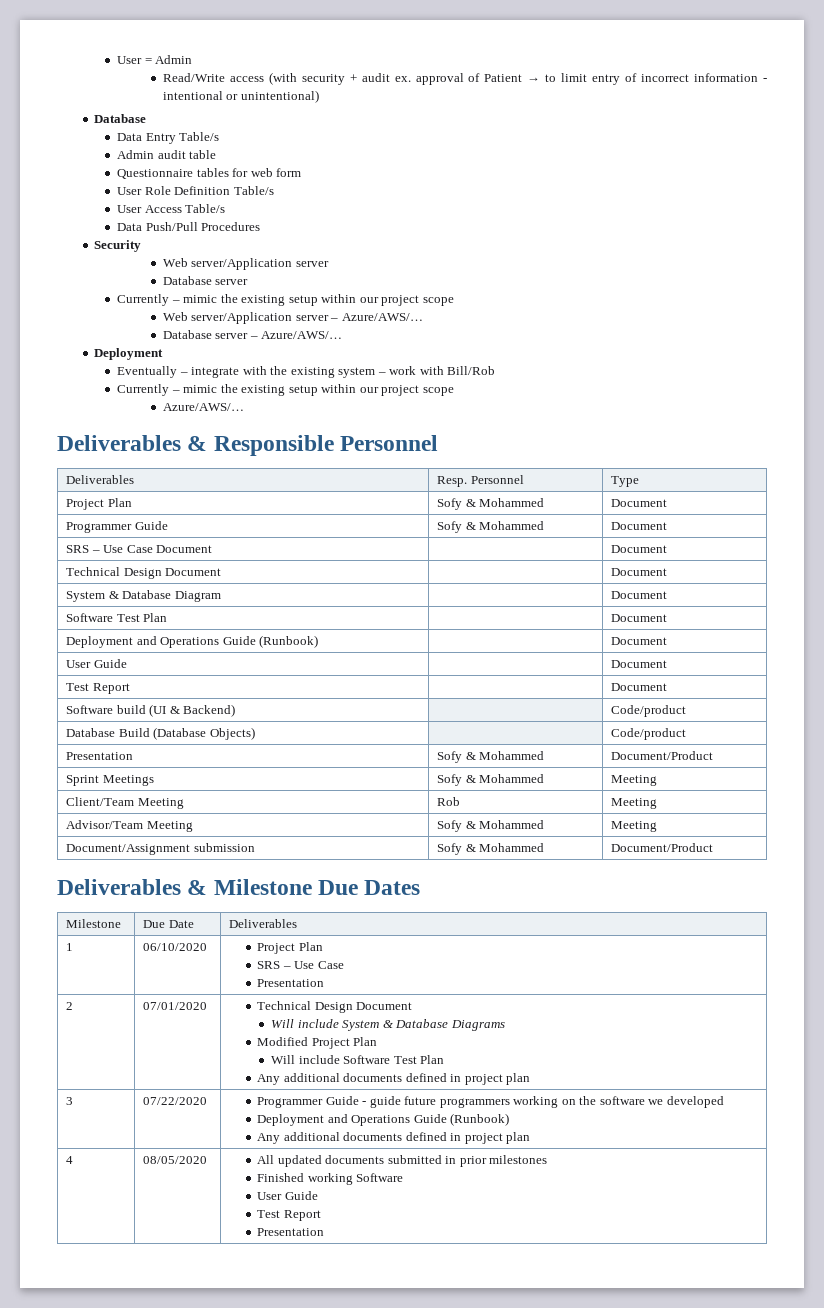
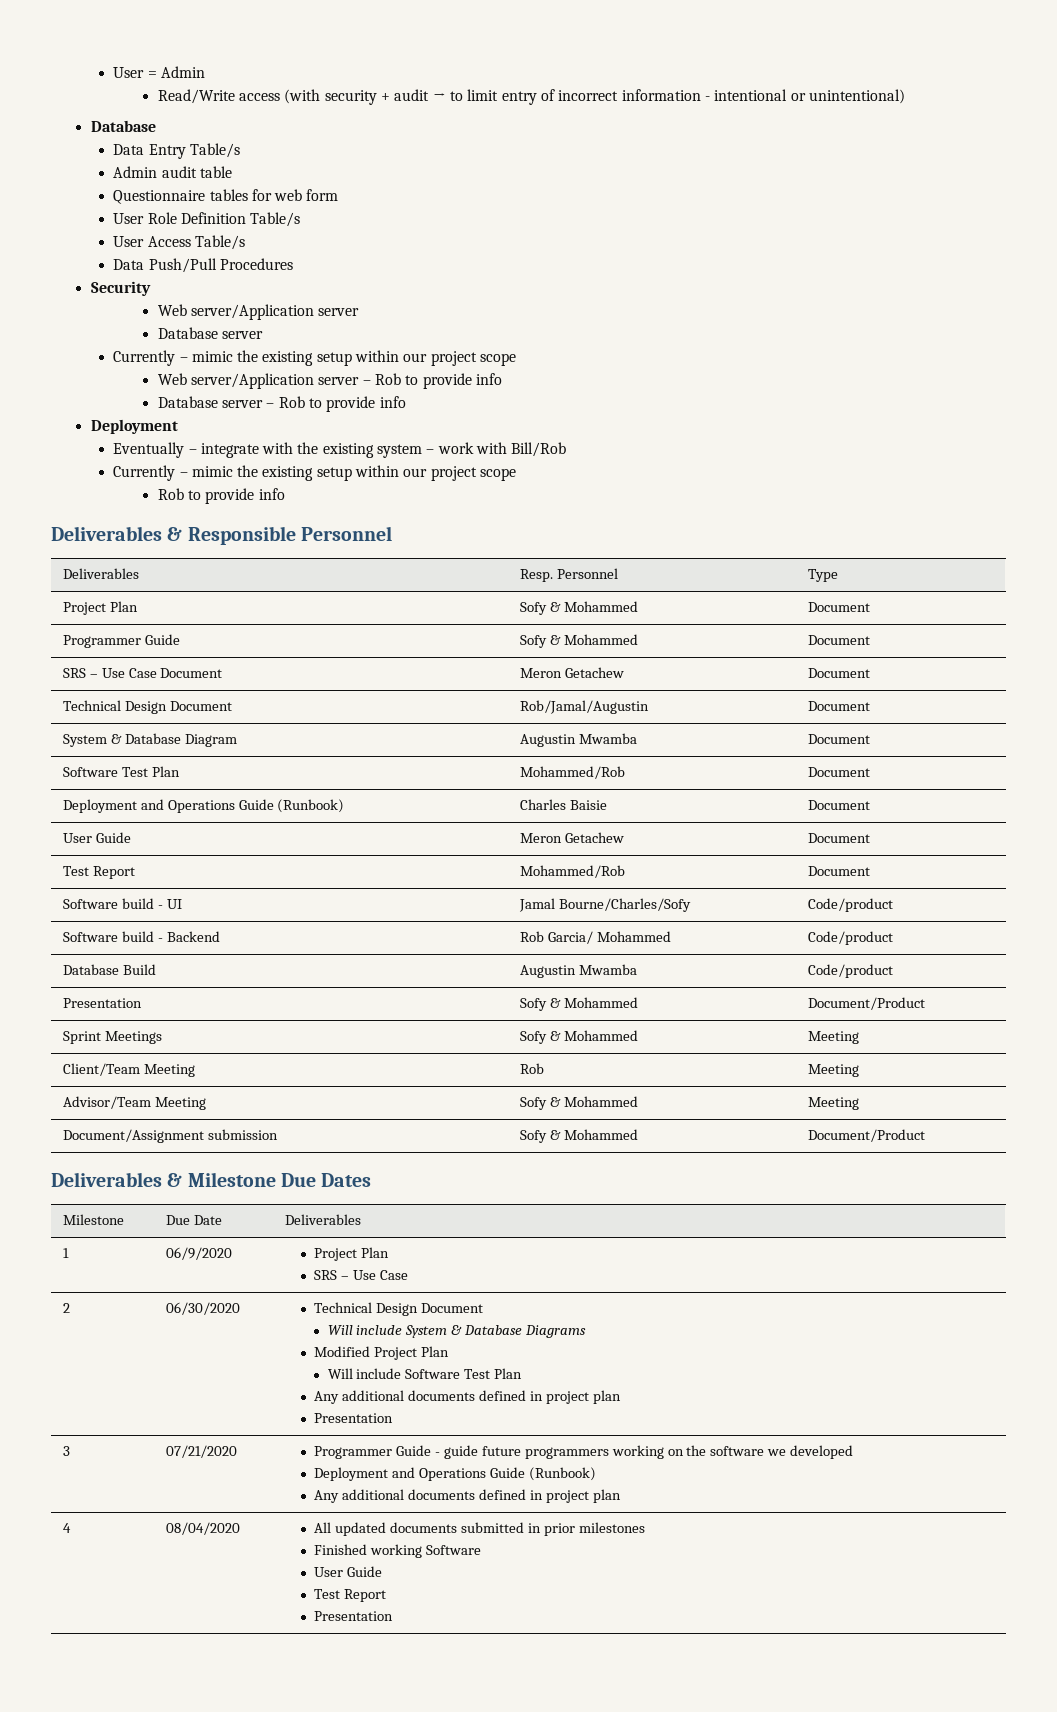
[394,73,523,85] ex. approval of Patient -> (430, 95) none
[341,313,423,321] Azure/AWS/… -> [375,373,503,389] Rob to provide info
[261,331,343,339] Azure/AWS/… -> [278,396,406,412] Rob to provide info
[162,403,244,411] Azure/AWS/… -> [157,488,285,504] Rob to provide info
(213, 549) none -> [519,667,624,678] Meron Getachew
(222, 572) none -> [519,700,649,714] Rob/Jamal/Augustin
(221, 596) none -> [519,733,637,747] Augustin Mwamba
(168, 617) none -> [519,766,625,779] Mohammed/Rob
(319, 641) none -> [519,799,607,810] Charles Baisie
(127, 663) none -> [519,832,624,843] Meron Getachew
(130, 688) none -> [519,865,625,878] Mohammed/Rob
[149,704,236,717] (UI & Backend) | -> [157,899,182,909] [518,898,691,912] [807,898,893,912] [62,931,220,942] [519,931,671,944] - UI | Jamal Bourne/Charles/Sofy | Code/product // Software build - Backend | Rob Garcia/ Mohammed
[153,727,255,740] (Database Objects) | -> [519,964,637,978] | Augustin Mwamba
[143,943,208,951] 06/10/2020 -> [165,1247,232,1260] 06/9/2020
[257,979,325,987] // Presentation -> (408, 1275) none
[143,1002,208,1010] 07/01/2020 -> [165,1302,240,1315] 06/30/2020
(531, 1079) none -> [314,1413,394,1423] // Presentation
[143,1097,208,1105] 07/22/2020 -> [165,1445,237,1458] 07/21/2020
[143,1156,208,1164] 08/05/2020 -> [165,1522,240,1535] 08/04/2020

